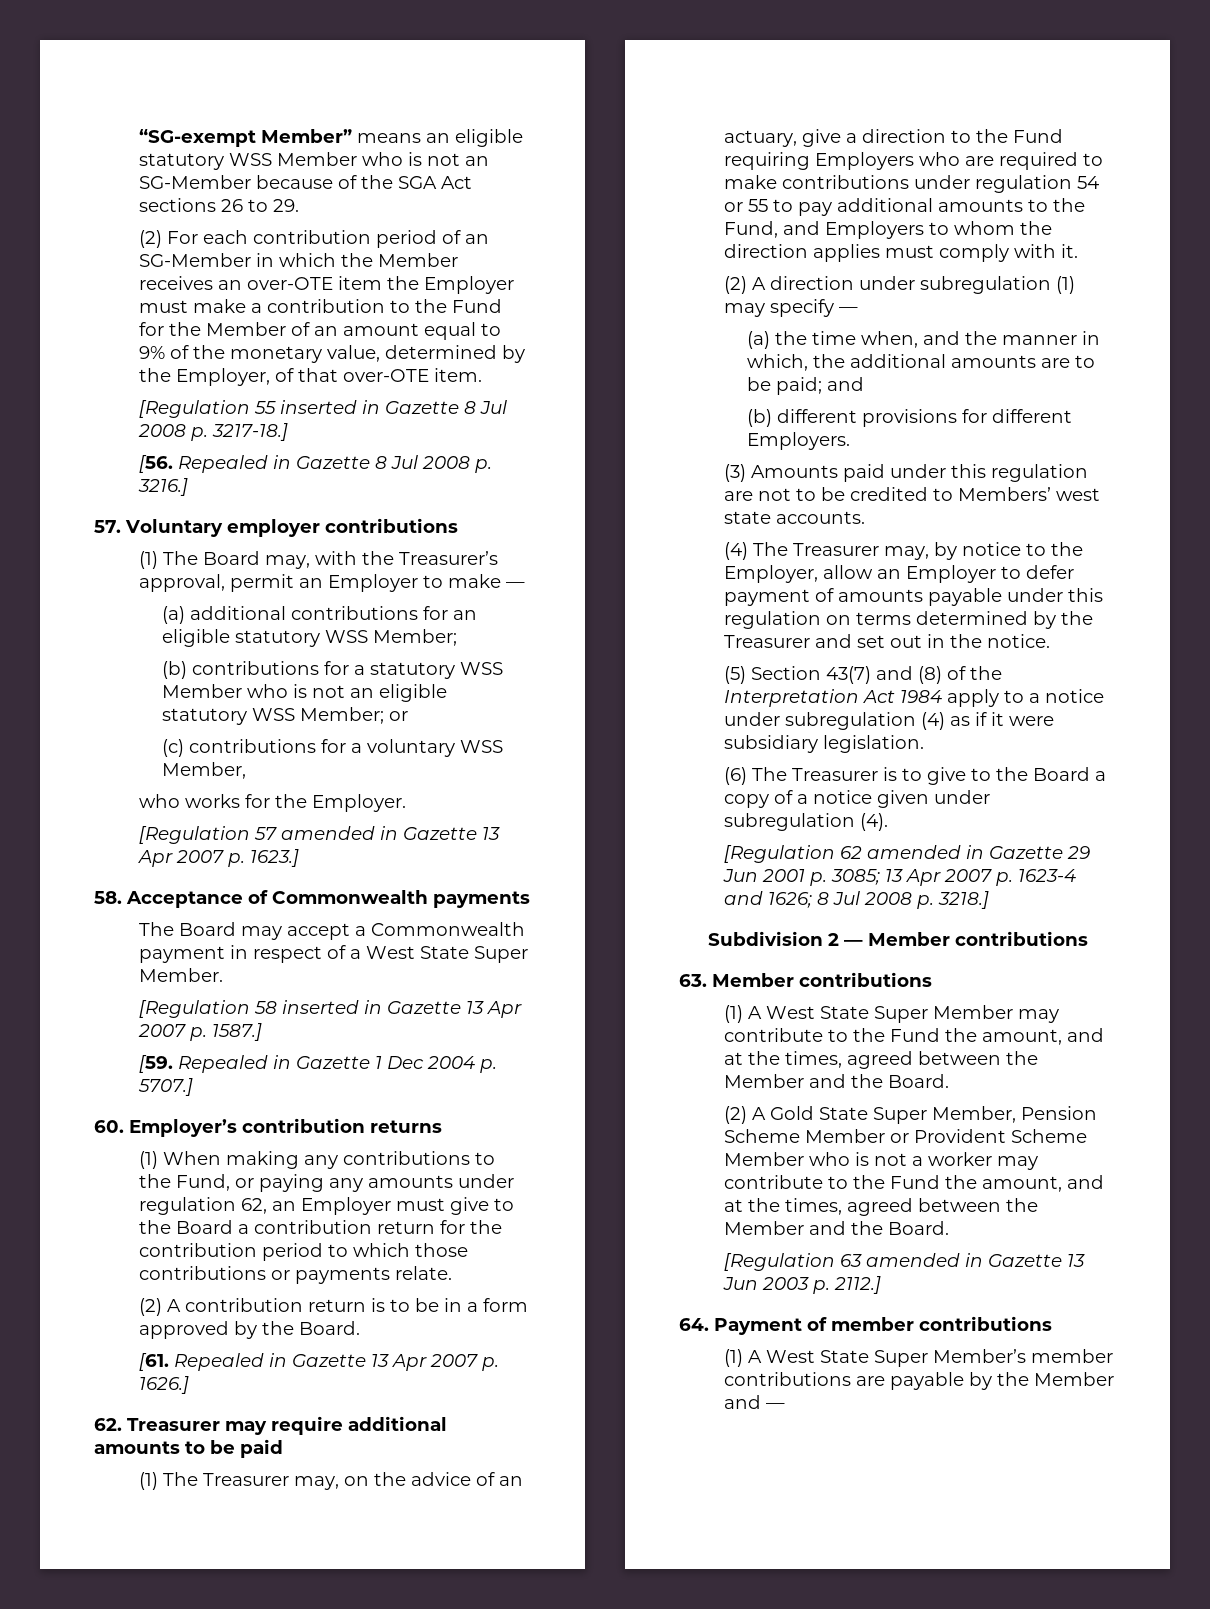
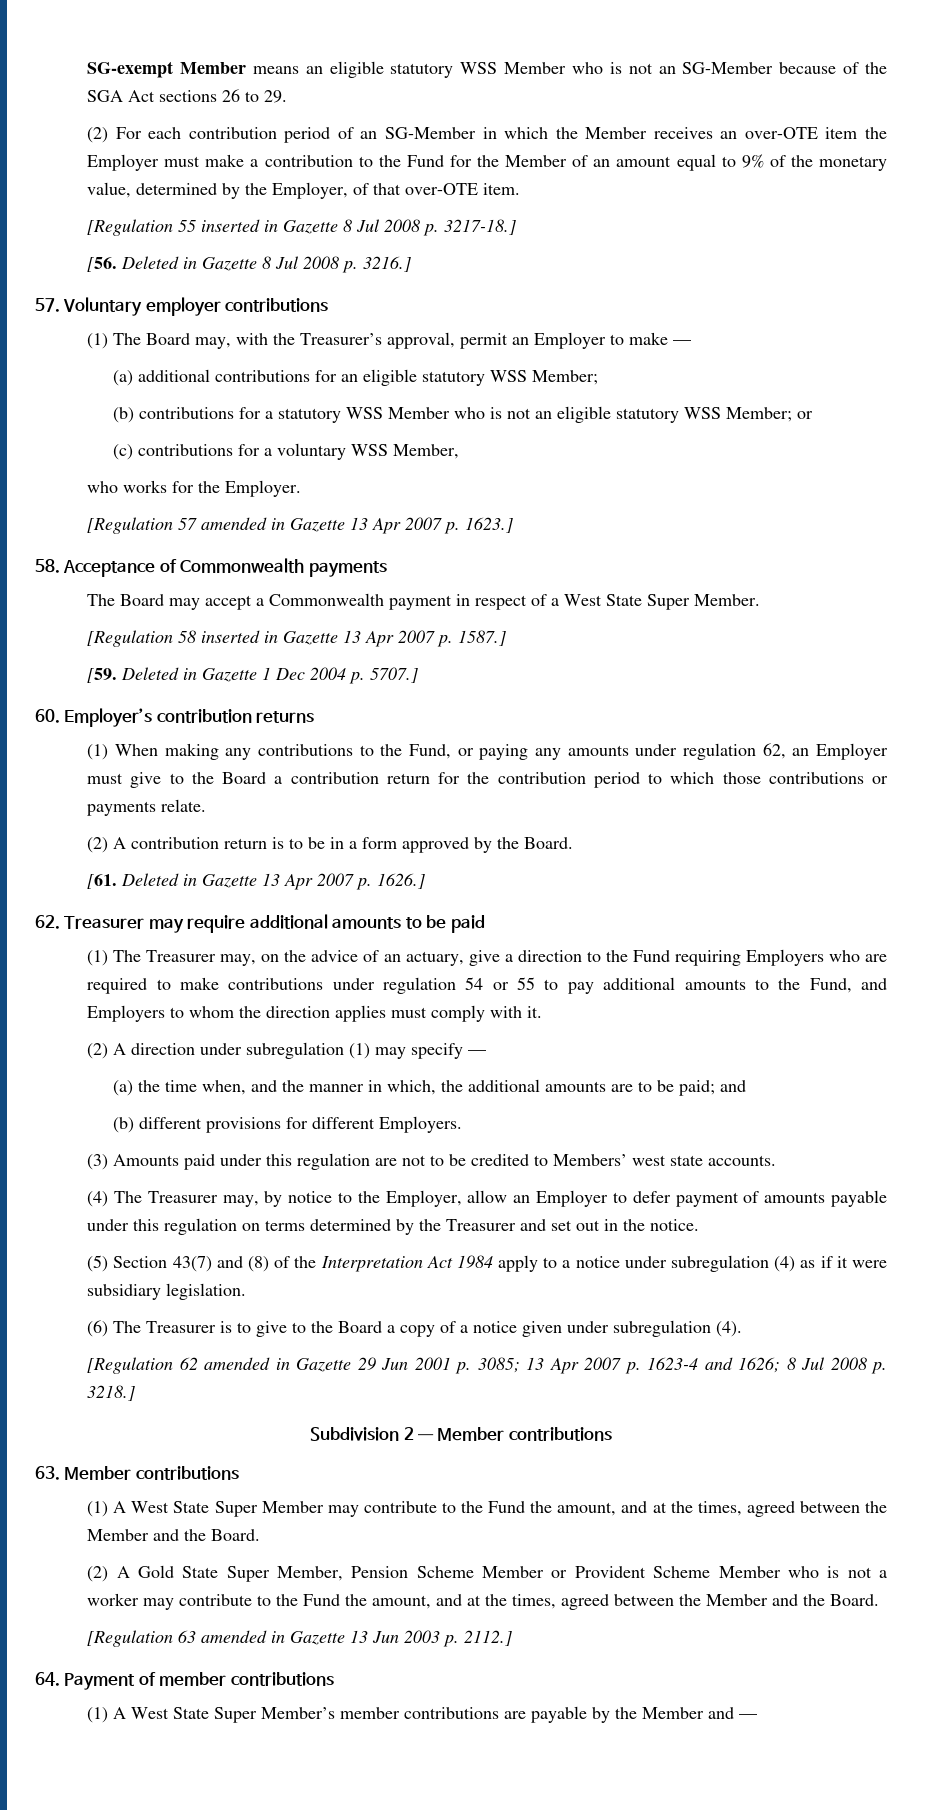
[139,129,353,147] “SG-exempt Member” -> [87,61,247,78] SG-exempt Member
[178,455,269,473] Repealed -> [121,256,180,269] Deleted
[178,1055,269,1073] Repealed -> [121,667,180,680] Deleted
[174,1353,265,1371] Repealed -> [121,873,180,886] Deleted

